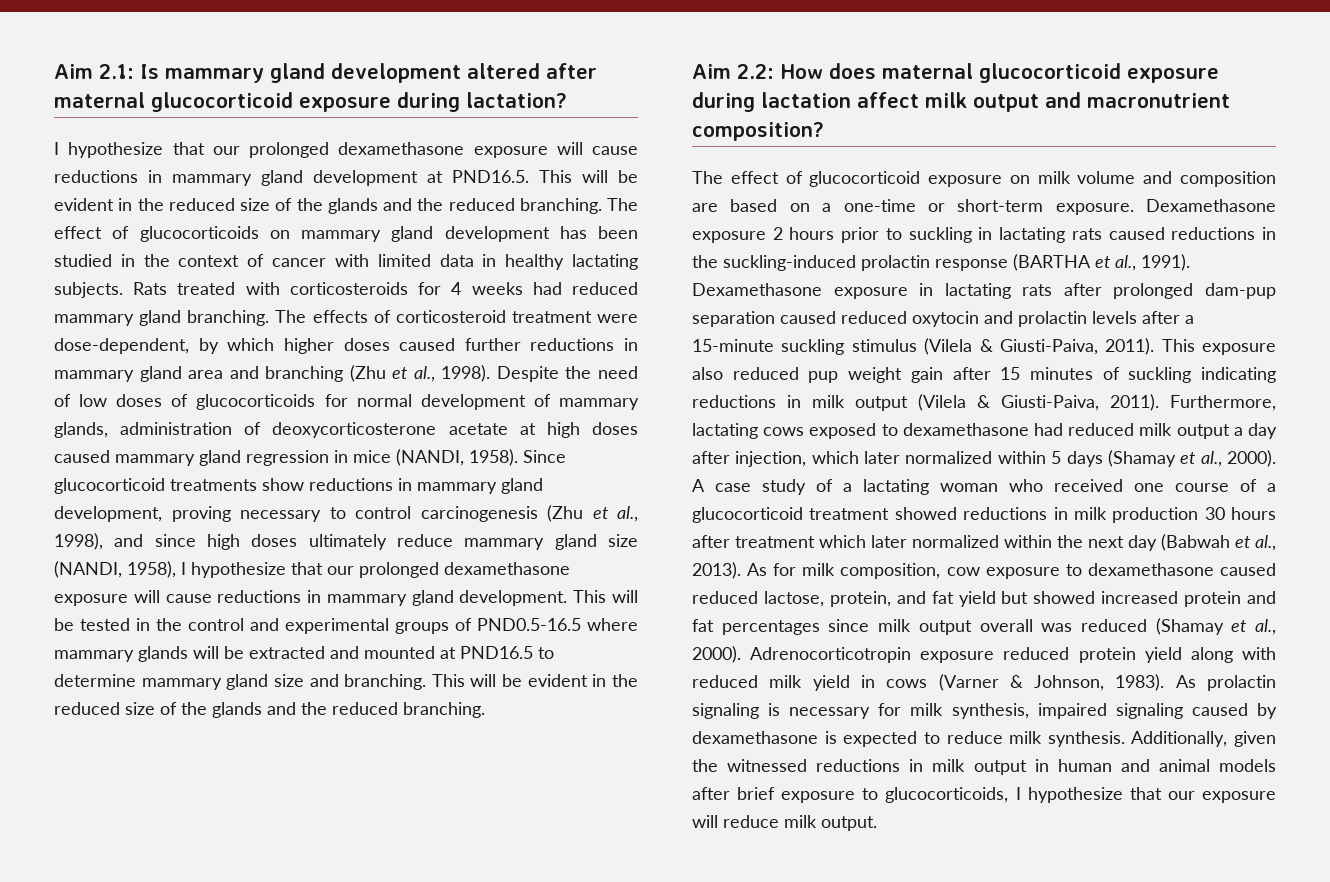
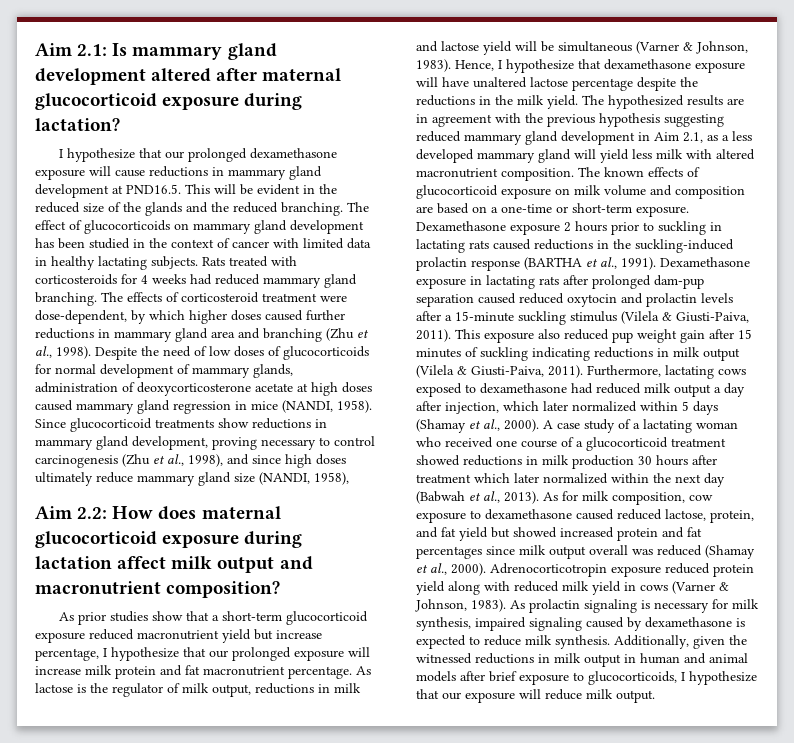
[181,562,570,578] [54,590,638,606] [54,618,638,634] [54,646,554,662] [54,674,638,690] [54,702,485,718] I hypothesize that our prolonged dexamethasone exposure will cause reductions in mammary gland development. This will be tested in the control and experimental groups of PND0.5-16.5 where mammary glands will be extracted and mounted at PND16.5 to determine mammary gland size and branching. This will be evident in the reduced size of the glands and the reduced branching. -> (349, 478) none
[692,171,779,184] The effect -> [58,611,368,625] [35,629,322,643] [35,647,370,661] [35,665,371,679] [35,683,361,697] [416,41,748,55] [416,59,745,73] [416,77,698,91] [416,95,744,109] [416,113,724,127] [416,131,752,145] [416,149,755,163] [416,167,683,181] As prior studies show that a short-term glucocorticoid exposure reduced macronutrient yield but increase percentage, I hypothesize that our prolonged exposure will increase milk protein and fat macronutrient percentage. As lactose is the regulator of milk output, reductions in milk and lactose yield will be simultaneous (Varner & Johnson, 1983). Hence, I hypothesize that dexamethasone exposure will have unaltered lactose percentage despite the reductions in the milk yield. The hypothesized results are in agreement with the previous hypothesis suggesting reduced mammary gland development in Aim 2.1, as a less developed mammary gland will yield less milk with altered macronutrient composition. The known effects

